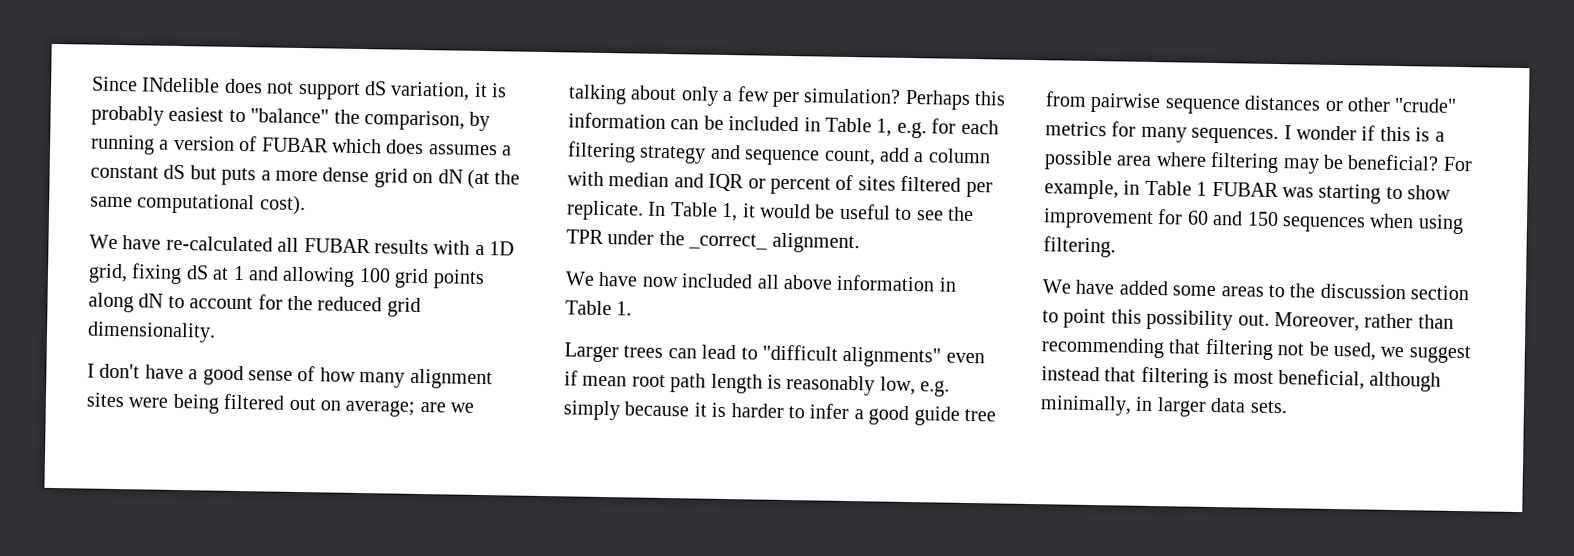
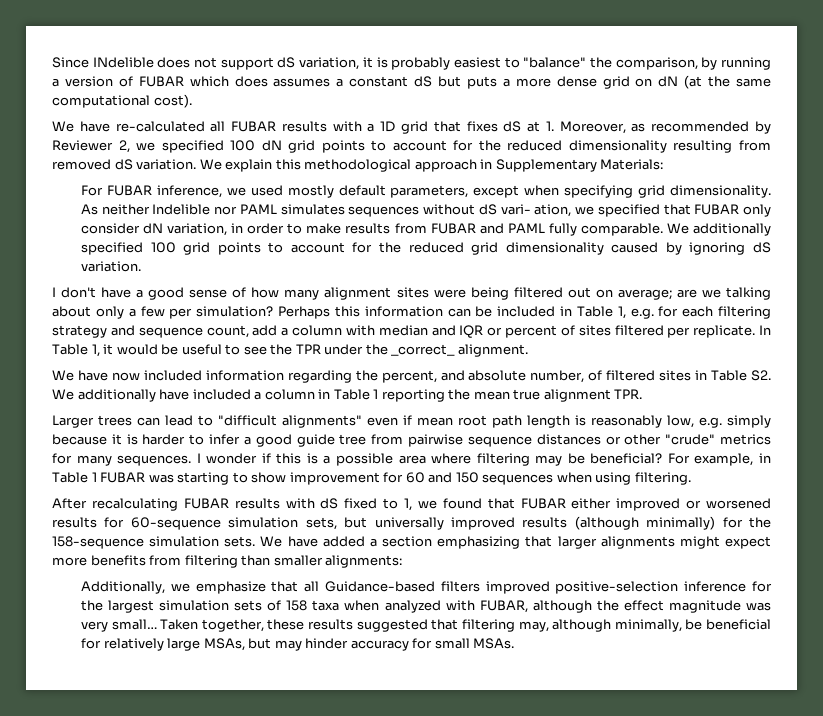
[88,263,356,287] grid, fixing dS at 1 and allowing -> [400,121,771,134] [52,140,772,153] [52,159,664,172] [81,185,771,198] [81,204,772,217] [81,223,772,236] [81,242,144,255] grid that fixes dS at 1. Moreover, as recommended by Reviewer 2, we specified 100 dN grid points to account for the reduced dimensionality resulting from removed dS variation. We explain this methodological approach in Supplementary Materials: // For FUBAR inference, we used mostly default parameters, except when specifying grid dimensionality. As neither Indelible nor PAML simulates sequences without dS vari- ation, we specified that FUBAR only consider dN variation, in order to make results from FUBAR and PAML fully comparable. We additionally specified
[88,292,164,313] along dN -> (261, 248) none
[87,321,216,343] dimensionality. -> [505,242,771,255] [81,261,142,272] dimensionality caused by ignoring dS variation.
[756,274,957,292] [565,300,633,316] all above information in Table 1. -> [205,370,771,383] [52,389,643,402] information regarding the percent, and absolute number, of filtered sites in Table S2. We additionally have included a column in Table 1 reporting the mean true alignment TPR.
[1042,279,1470,301] [1042,308,1454,332] [1041,337,1471,364] [1041,366,1442,392] [1040,395,1288,417] We have added some areas to the discussion section to point this possibility out. Moreover, rather than recommending that filtering not be used, we suggest instead that filtering is most beneficial, although minimally, in larger data sets. -> [52,498,771,511] [52,516,771,530] [52,536,771,549] [52,555,403,568] [81,581,772,594] [81,600,772,613] [81,619,772,632] [81,638,515,651] After recalculating FUBAR results with dS fixed to 1, we found that FUBAR either improved or worsened results for 60-sequence simulation sets, but universally improved results (although minimally) for the 158-sequence simulation sets. We have added a section emphasizing that larger alignments might expect more benefits from filtering than smaller alignments: // Additionally, we emphasize that all Guidance-based filters improved positive-selection inference for the largest simulation sets of 158 taxa when analyzed with FUBAR, although the effect magnitude was very small… Taken together, these results suggested that filtering may, although minimally, be beneficial for relatively large MSAs, but may hinder accuracy for small MSAs.

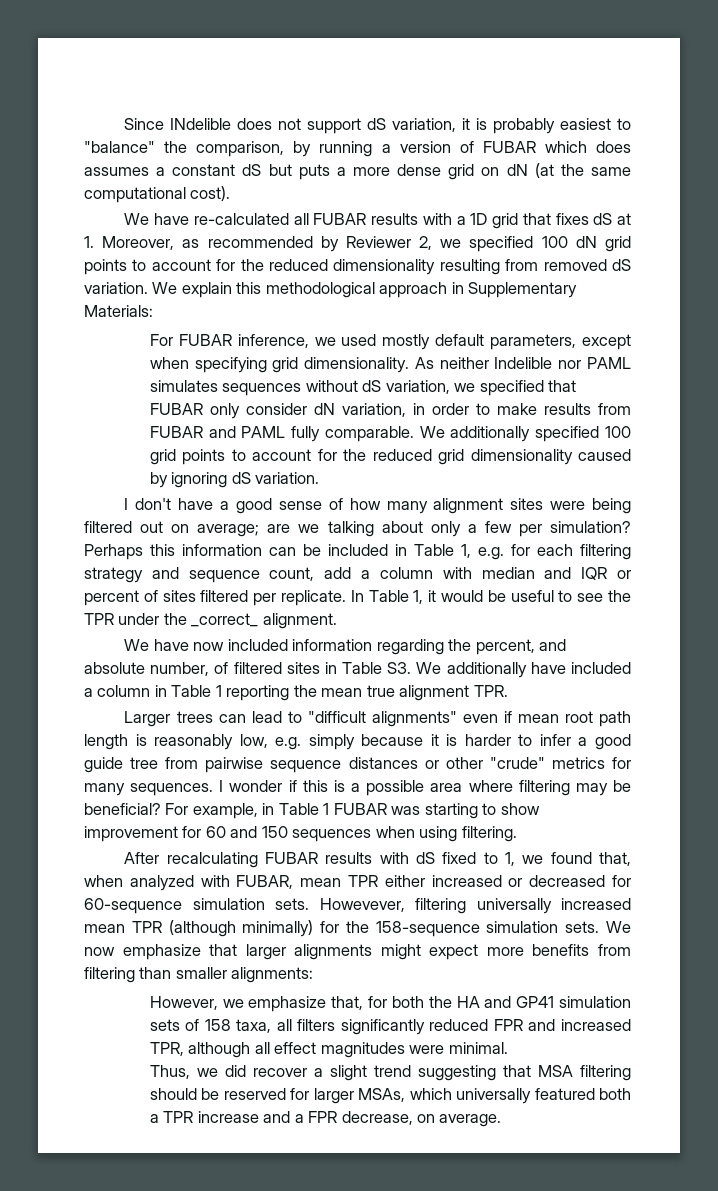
[500,204,572,217] vari- ation, -> [385,380,450,394] variation,
[751,370,771,381] S2. -> [387,662,412,674] S3.
[487,498,771,511] [52,517,568,530] that FUBAR either improved or worsened results for 60-sequence simulation sets, but universally improved results -> [598,852,631,866] [84,875,631,891] [84,898,631,914] [84,921,162,933] that, when analyzed with FUBAR, mean TPR either increased or decreased for 60-sequence simulation sets. Howevever, filtering universally increased mean TPR
[287,536,521,549] have added a section emphasizing -> [84,944,201,960] now emphasize
[81,581,166,594] Additionally, -> [149,996,218,1010] However,
[271,581,772,594] [81,600,772,613] [81,619,772,632] [81,638,515,651] that all Guidance-based filters improved positive-selection inference for the largest simulation sets of 158 taxa when analyzed with FUBAR, although the effect magnitude was very small… Taken together, these results suggested that filtering may, although minimally, be beneficial for relatively large MSAs, but may hinder accuracy for small MSAs. -> [331,996,631,1010] [149,1019,631,1035] [149,1042,508,1058] [149,1065,631,1081] [149,1088,631,1104] [149,1111,502,1127] that, for both the HA and GP41 simulation sets of 158 taxa, all filters significantly reduced FPR and increased TPR, although all effect magnitudes were minimal. // Thus, we did recover a slight trend suggesting that MSA filtering should be reserved for larger MSAs, which universally featured both a TPR increase and a FPR decrease, on average.

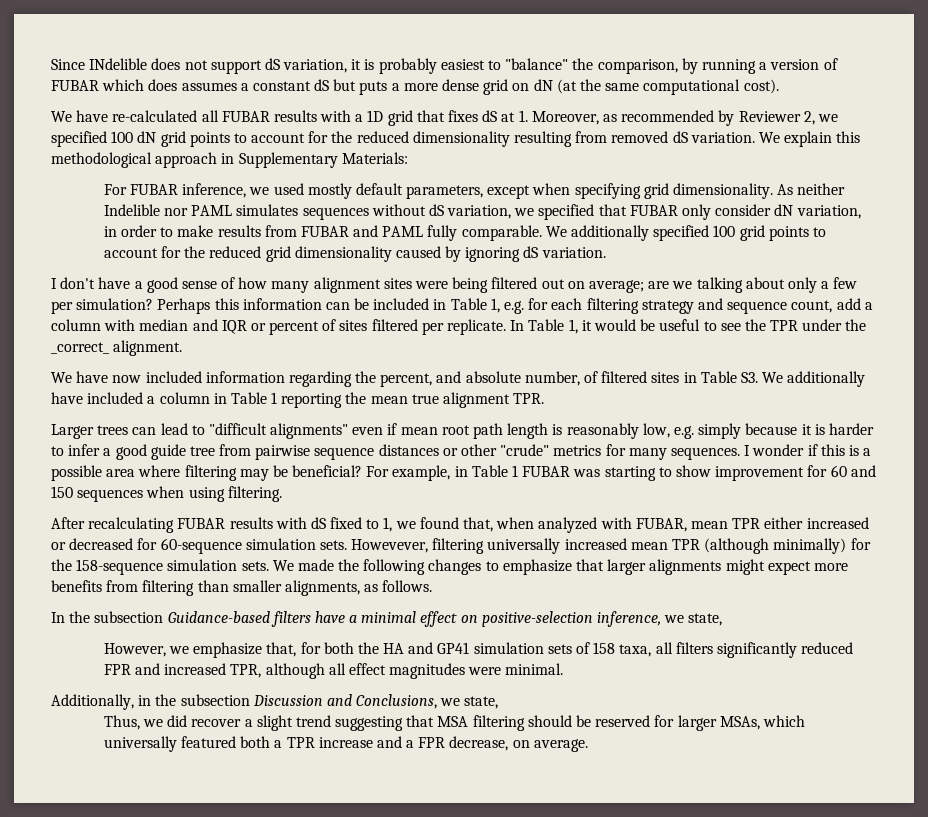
[84,947,115,956] now -> [297,559,499,575] made the following changes to
[231,967,314,983] alignments: -> [284,580,433,596] [51,611,723,627] alignments, as follows. // In the subsection Guidance-based filters have a minimal effect on positive-selection inference, we state,
(508, 1048) none -> [51,694,499,710] // Additionally, in the subsection Discussion and Conclusions, we state,

